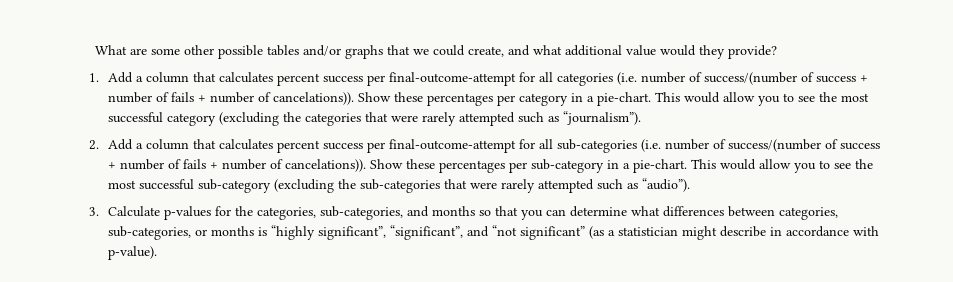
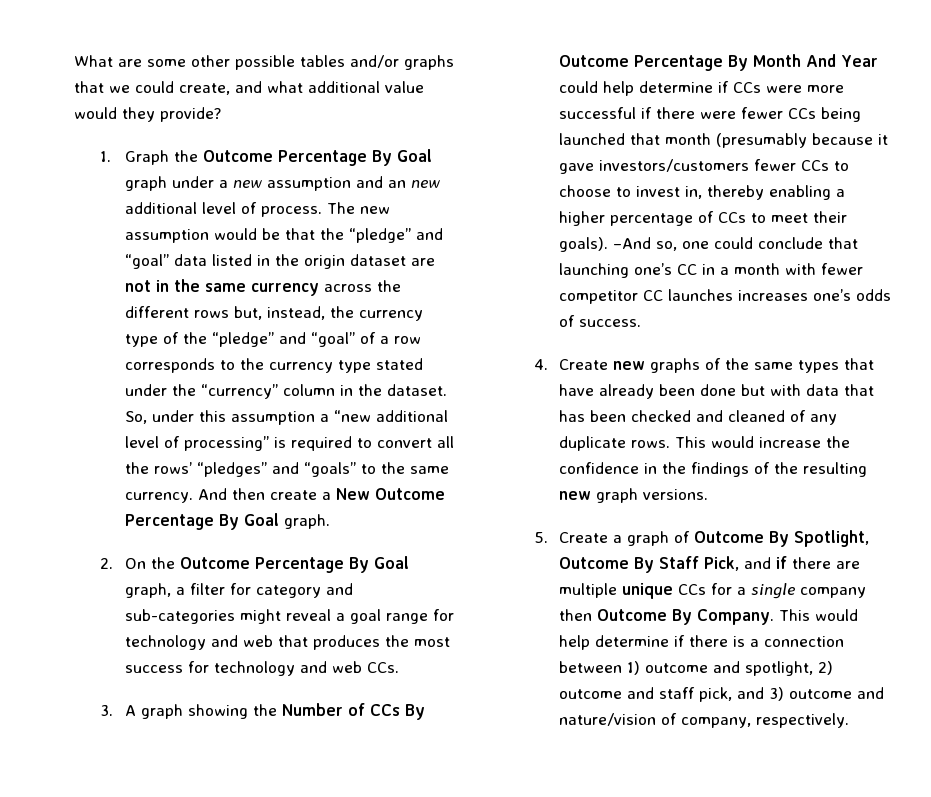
[107,72,868,86] [107,92,869,106] [107,111,641,126] [89,139,880,153] [107,159,873,173] [107,178,690,193] [89,206,838,220] [107,225,879,240] [107,246,157,260] Add a column that calculates percent success per final-outcome-attempt for all categories (i.e. number of success/(number of success + number of fails + number of cancelations)). Show these percentages per category in a pie-chart. This would allow you to see the most successful category (excluding the categories that were rarely attempted such as “journalism”). // 2. Add a column that calculates percent success per final-outcome-attempt for all sub-categories (i.e. number of success/(number of success + number of fails + number of cancelations)). Show these percentages per sub-category in a pie-chart. This would allow you to see the most successful sub-category (excluding the sub-categories that were rarely attempted such as “audio”). // 3. Calculate p-values for the categories, sub-categories, and months so that you can determine what differences between categories, sub-categories, or months is “highly significant”, “significant”, and “not significant” (as a statistician might describe in accordance with p-value). -> [125,149,433,166] [125,176,441,191] [125,202,391,217] [125,228,444,243] [125,254,436,269] [125,279,402,296] [125,306,424,321] [125,332,422,347] [125,358,424,373] [125,384,448,399] [125,410,449,425] [125,436,455,451] [125,462,450,477] [125,488,446,503] [125,513,331,530] [99,556,410,573] [125,583,354,598] [125,609,455,624] [125,635,451,650] [125,661,400,676] [99,703,426,720] [559,54,879,71] [559,81,845,96] [559,107,862,122] [559,133,889,148] [559,159,850,174] [559,185,846,200] [559,211,848,226] [559,237,859,252] [559,263,864,278] [559,289,892,304] [559,315,642,327] [533,358,875,373] [559,384,875,399] [559,410,838,425] [559,436,851,451] [559,462,868,477] [559,488,709,503] [533,530,870,547] [559,556,861,573] [559,583,867,599] [559,609,859,625] [559,635,845,650] [559,661,834,676] [559,687,885,702] [559,713,850,728] Graph the Outcome Percentage By Goal graph under a new assumption and an new additional level of process. The new assumption would be that the “pledge” and “goal” data listed in the origin dataset are not in the same currency across the different rows but, instead, the currency type of the “pledge” and “goal” of a row corresponds to the currency type stated under the “currency” column in the dataset. So, under this assumption a “new additional level of processing” is required to convert all the rows’ “pledges” and “goals” to the same currency. And then create a New Outcome Percentage By Goal graph. // 2. On the Outcome Percentage By Goal graph, a filter for category and sub-categories might reveal a goal range for technology and web that produces the most success for technology and web CCs. // 3. A graph showing the Number of CCs By Outcome Percentage By Month And Year could help determine if CCs were more successful if there were fewer CCs being launched that month (presumably because it gave investors/customers fewer CCs to choose to invest in, thereby enabling a higher percentage of CCs to meet their goals). –And so, one could conclude that launching one’s CC in a month with fewer competitor CC launches increases one’s odds of success. // 4. Create new graphs of the same types that have already been done but with data that has been checked and cleaned of any duplicate rows. This would increase the confidence in the findings of the resulting new graph versions. // 5. Create a graph of Outcome By Spotlight, Outcome By Staff Pick, and if there are multiple unique CCs for a single company then Outcome By Company. This would help determine if there is a connection between 1) outcome and spotlight, 2) outcome and staff pick, and 3) outcome and nature/vision of company, respectively.

